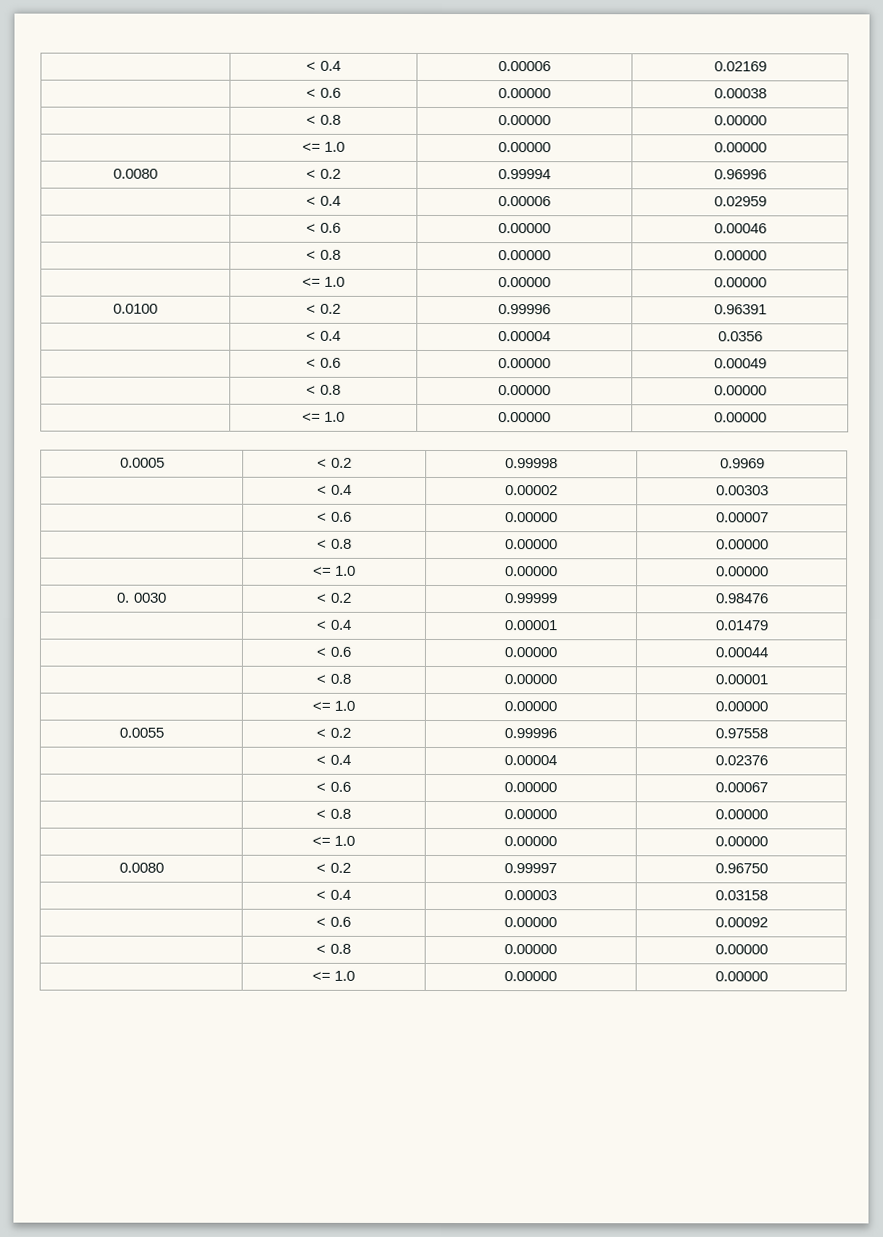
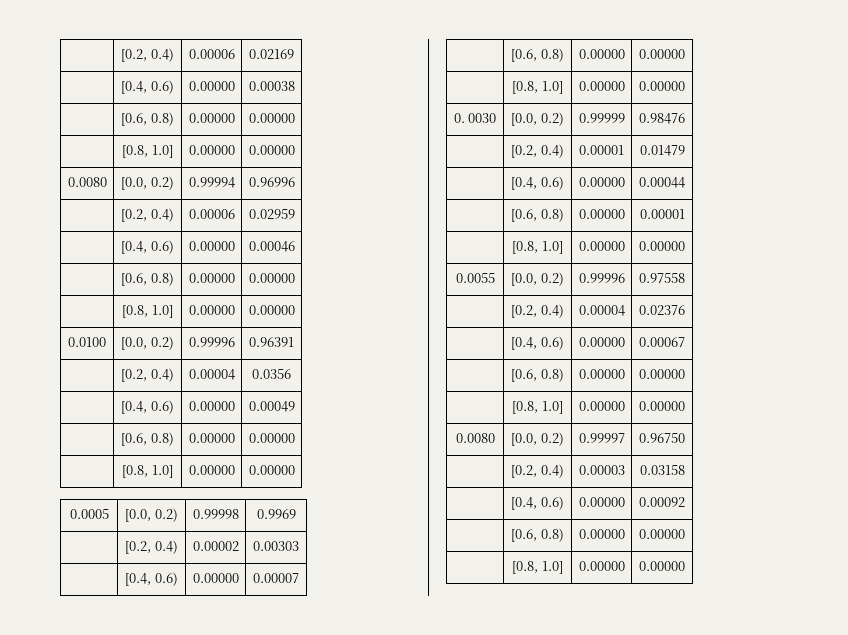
[306,60,341,71] | < 0.4 -> [121,48,174,62] | [0.2, 0.4)
[306,87,341,98] < 0.6 -> [121,80,174,94] [0.4, 0.6)
[306,114,341,125] [498,115,551,126] [713,115,767,126] [301,141,346,152] [498,142,551,153] [713,142,767,153] [113,168,158,179] [306,168,341,179] < 0.8 | 0.00000 | 0.00000 // | <= 1.0 | 0.00000 | 0.00000 // 0.0080 | < 0.2 -> [121,112,174,126] [188,113,235,123] [248,113,295,123] [122,145,173,158] [188,145,235,155] [248,145,295,155] [67,177,107,187] [121,176,174,190] [0.6, 0.8) | 0.00000 | 0.00000 // | [0.8, 1.0] | 0.00000 | 0.00000 // 0.0080 | [0.0, 0.2)
[306,195,341,206] < 0.4 -> [121,208,174,222] [0.2, 0.4)
[306,222,341,233] < 0.6 -> [121,240,174,254] [0.4, 0.6)
[306,249,341,260] [498,250,551,261] [713,250,767,261] [301,276,346,287] < 0.8 | 0.00000 | 0.00000 // | <= 1.0 -> [121,272,174,286] [188,273,235,283] [248,273,295,283] [122,305,173,318] [0.6, 0.8) | 0.00000 | 0.00000 // | [0.8, 1.0]
[306,303,341,314] < 0.2 -> [121,336,174,350] [0.0, 0.2)
[306,330,341,341] < 0.4 -> [121,368,174,382] [0.2, 0.4)
[306,357,341,368] < 0.6 -> [121,400,174,414] [0.4, 0.6)
[306,384,341,395] [498,385,551,396] [713,385,767,396] [301,411,346,422] < 0.8 | 0.00000 | 0.00000 // | <= 1.0 -> [121,432,174,446] [188,433,235,443] [248,433,295,443] [122,465,173,478] [0.6, 0.8) | 0.00000 | 0.00000 // | [0.8, 1.0]
[317,457,352,468] < 0.2 -> [125,508,178,522] [0.0, 0.2)
[317,484,352,495] < 0.4 -> [125,540,178,554] [0.2, 0.4)
[317,511,352,522] < 0.6 -> [125,572,178,586] [0.4, 0.6)
[317,538,352,549] [505,539,558,550] [715,539,769,550] [312,565,357,576] < 0.8 | 0.00000 | 0.00000 // | <= 1.0 -> [511,48,564,62] [578,49,625,59] [639,49,685,59] [512,81,563,94] [0.6, 0.8) | 0.00000 | 0.00000 // | [0.8, 1.0]
[317,592,352,603] < 0.2 -> [511,112,564,126] [0.0, 0.2)
[316,619,351,630] < 0.4 -> [511,144,564,158] [0.2, 0.4)
[316,646,351,657] < 0.6 -> [511,176,564,190] [0.4, 0.6)
[316,673,351,684] < 0.8 -> [511,208,564,222] [0.6, 0.8)
[311,700,356,711] <= 1.0 -> [512,241,563,254] [0.8, 1.0]
[316,727,351,738] < 0.2 -> [511,272,564,286] [0.0, 0.2)
[316,754,351,765] < 0.4 -> [511,304,564,318] [0.2, 0.4)
[316,781,351,792] < 0.6 -> [511,336,564,350] [0.4, 0.6)
[316,808,351,819] [504,809,557,820] [714,809,768,820] [311,835,356,846] [504,836,557,847] [714,836,768,847] [118,862,164,873] [316,862,351,873] < 0.8 | 0.00000 | 0.00000 // | <= 1.0 | 0.00000 | 0.00000 // 0.0080 | < 0.2 -> [511,368,564,382] [578,369,625,379] [639,369,685,379] [512,401,563,414] [578,401,625,411] [639,401,685,411] [455,433,495,443] [511,432,564,446] [0.6, 0.8) | 0.00000 | 0.00000 // | [0.8, 1.0] | 0.00000 | 0.00000 // 0.0080 | [0.0, 0.2)
[316,889,351,900] < 0.4 -> [511,464,564,478] [0.2, 0.4)
[316,916,351,927] < 0.6 -> [511,496,564,510] [0.4, 0.6)
[316,943,351,954] [504,944,557,955] [714,944,768,955] [311,970,356,981] < 0.8 | 0.00000 | 0.00000 // | <= 1.0 -> [511,528,564,542] [578,529,625,539] [639,529,685,539] [512,561,563,574] [0.6, 0.8) | 0.00000 | 0.00000 // | [0.8, 1.0]

